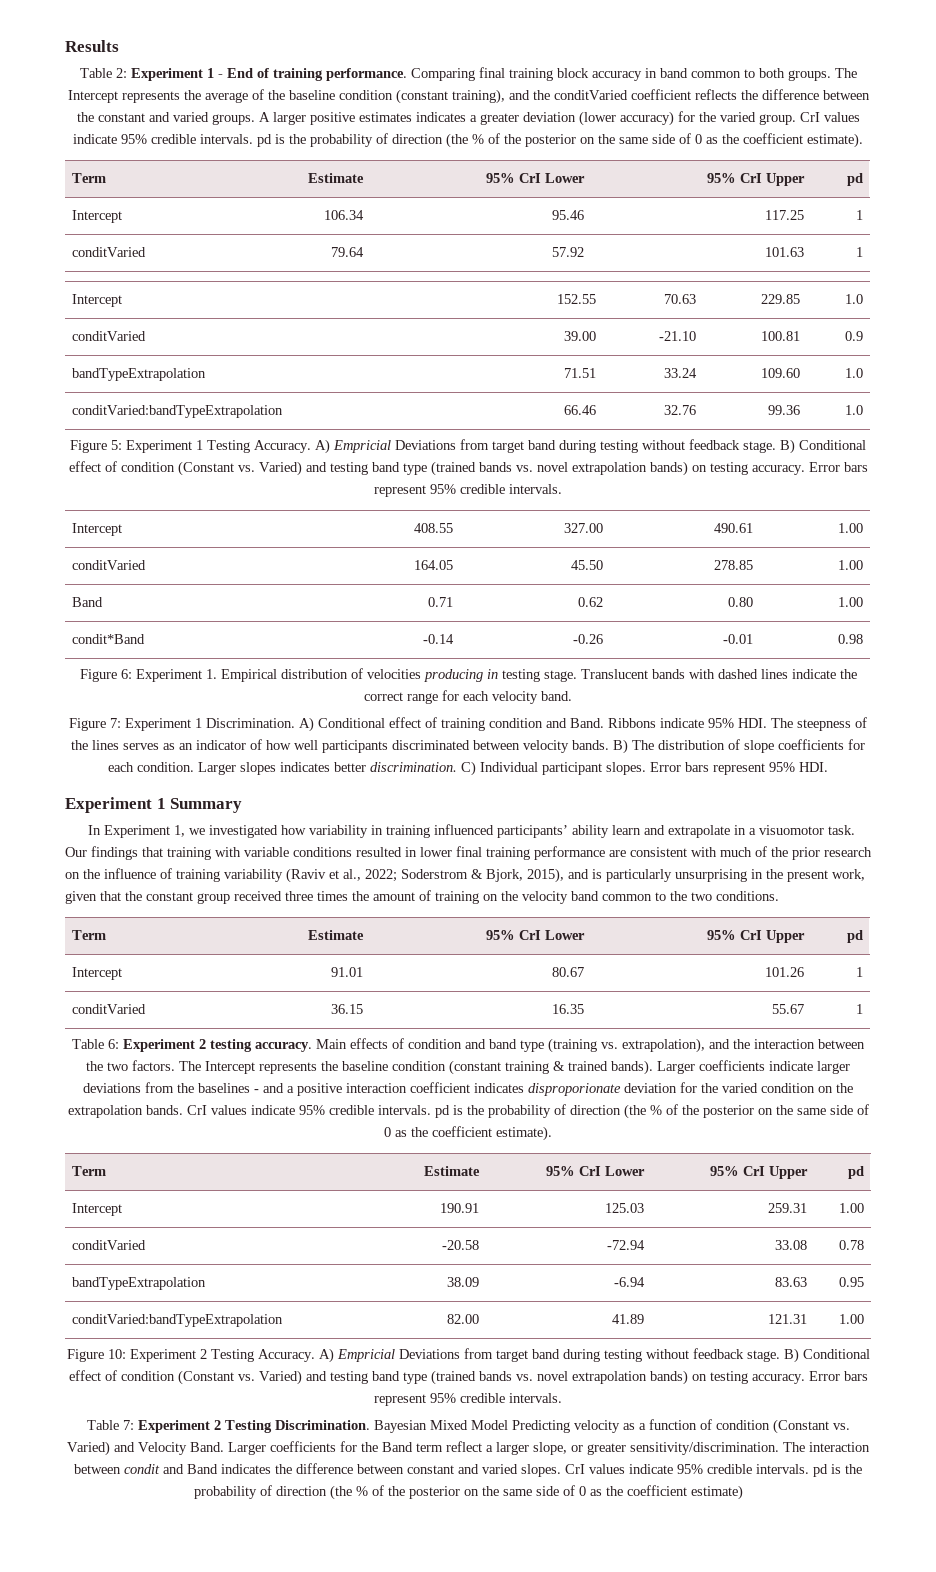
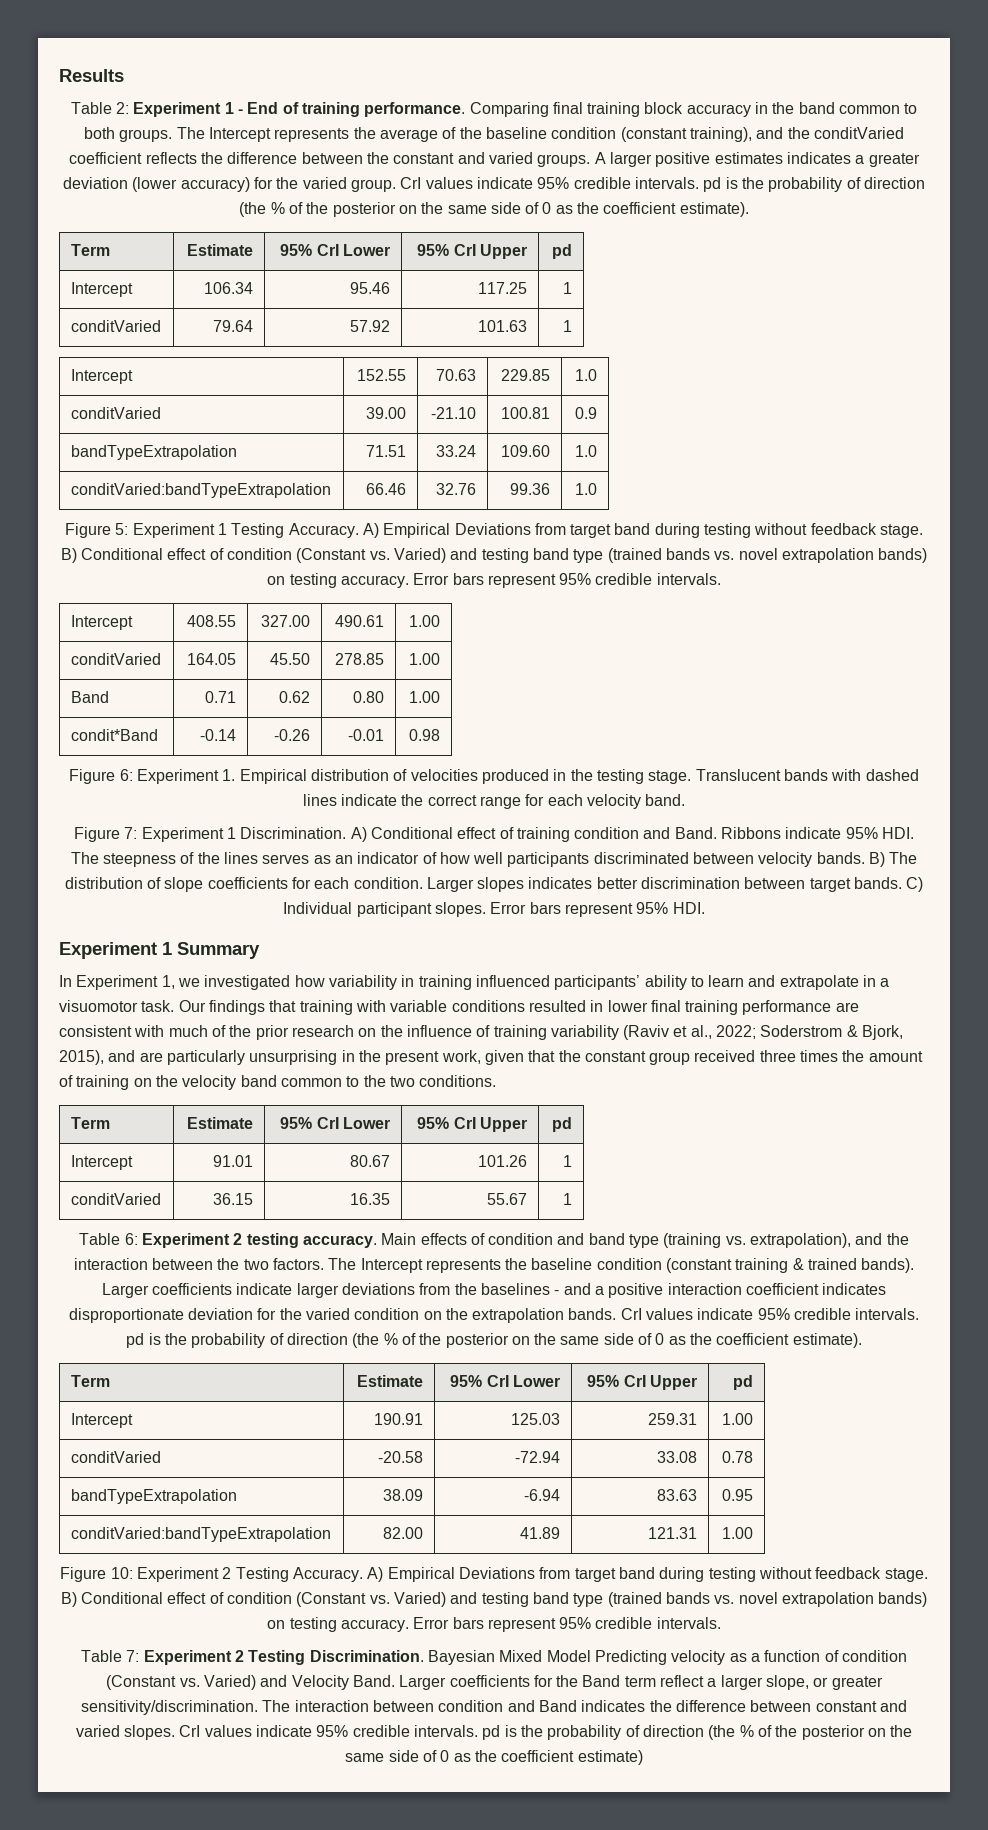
(657, 73) none -> [772,102,795,114] the
[333,440,391,453] Empricial -> [383,523,451,538] Empirical
[423,669,498,682] producing in -> [481,769,593,784] produced in the
[370,762,457,772] discrimination. -> [641,877,903,892] discrimination between target bands.
(609, 831) none -> [690,976,704,987] to
[592,869,602,879] is -> [139,1052,163,1062] are
[528,1083,621,1096] disproporionate -> [68,1308,184,1323] disproportionate
[336,1349,395,1362] Empricial -> [387,1567,455,1582] Empirical
[124,1464,160,1474] condit -> [438,1700,504,1712] condition

